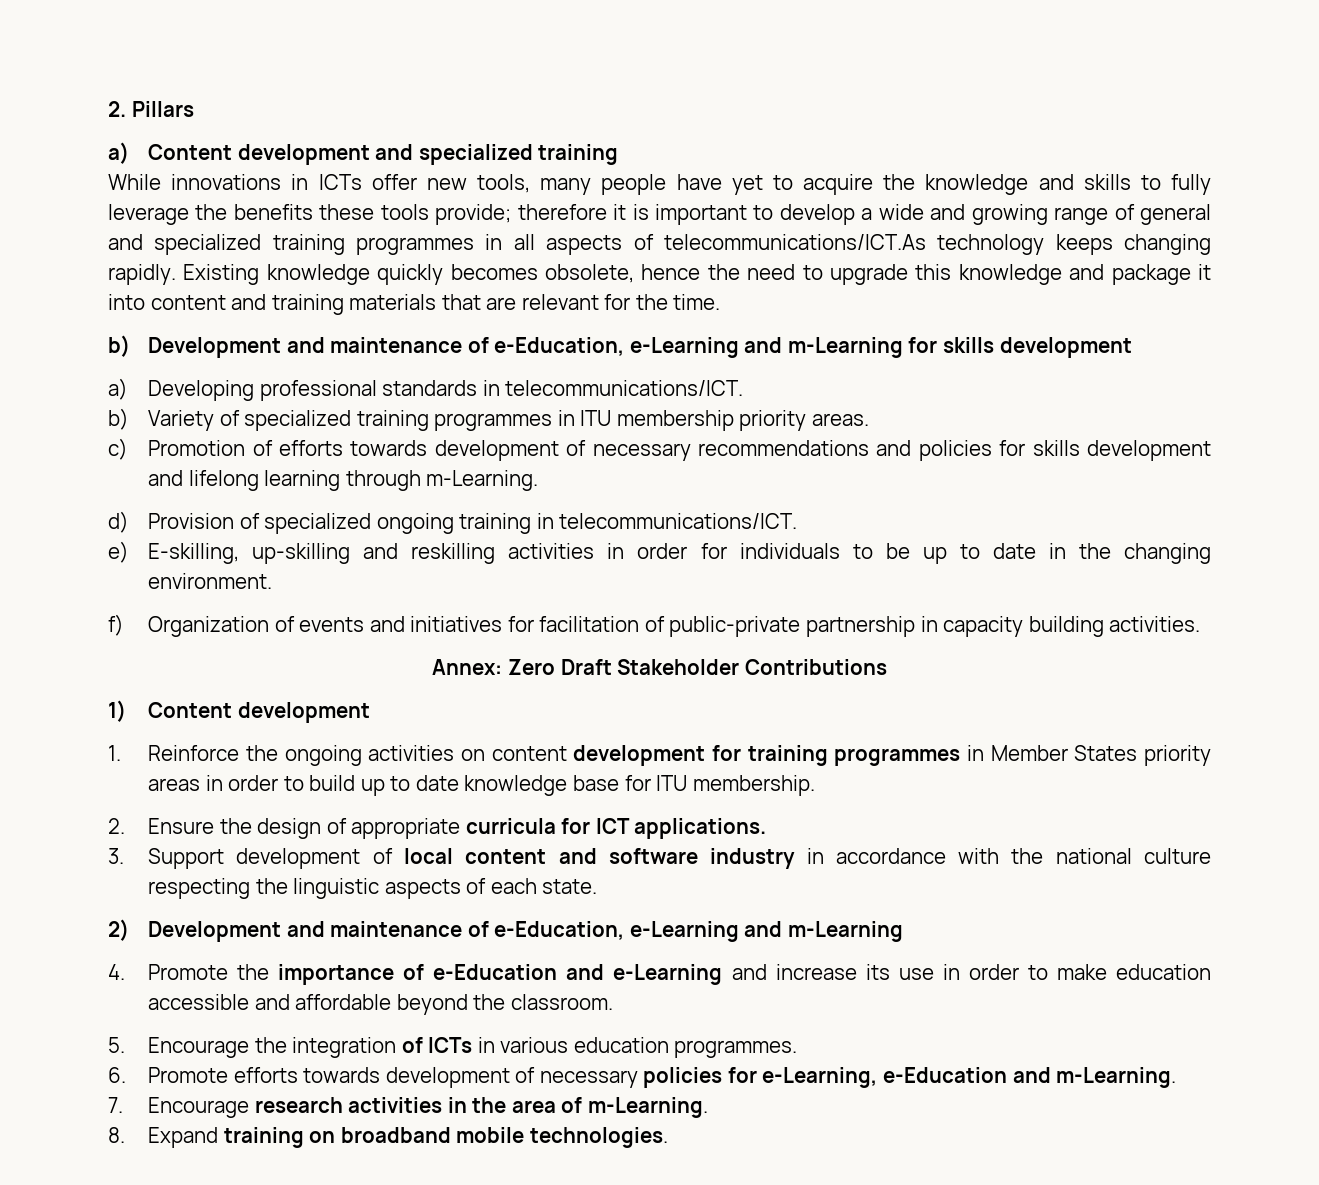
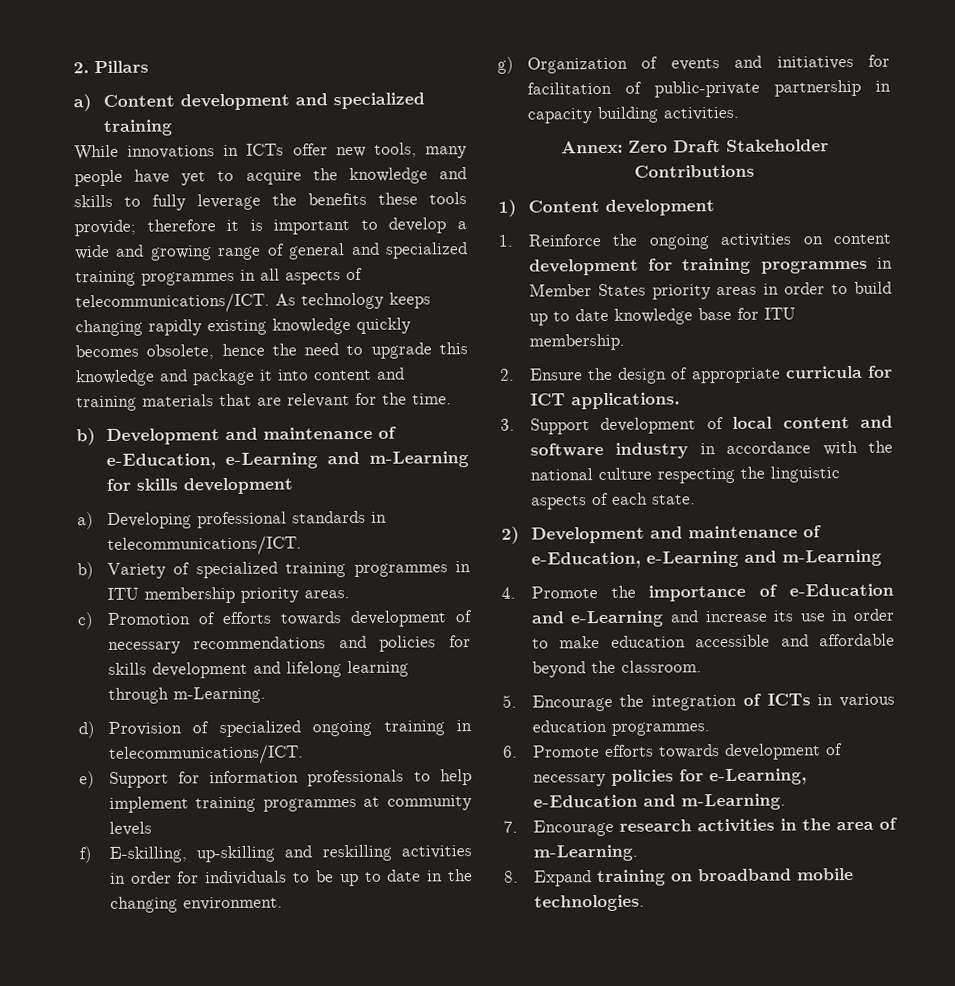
[663,234,926,250] telecommunications/ICT.As -> [75,292,296,314] telecommunications/ICT. As
[108,264,260,285] rapidly. Existing -> [148,319,267,336] rapidly existing
(129, 552) none -> [108,769,472,788] [108,795,473,813] [108,821,152,836] [79,846,92,864] Support for information professionals to help implement training programmes at community levels // f)
[108,614,124,636] f) -> [497,56,514,74] g)

